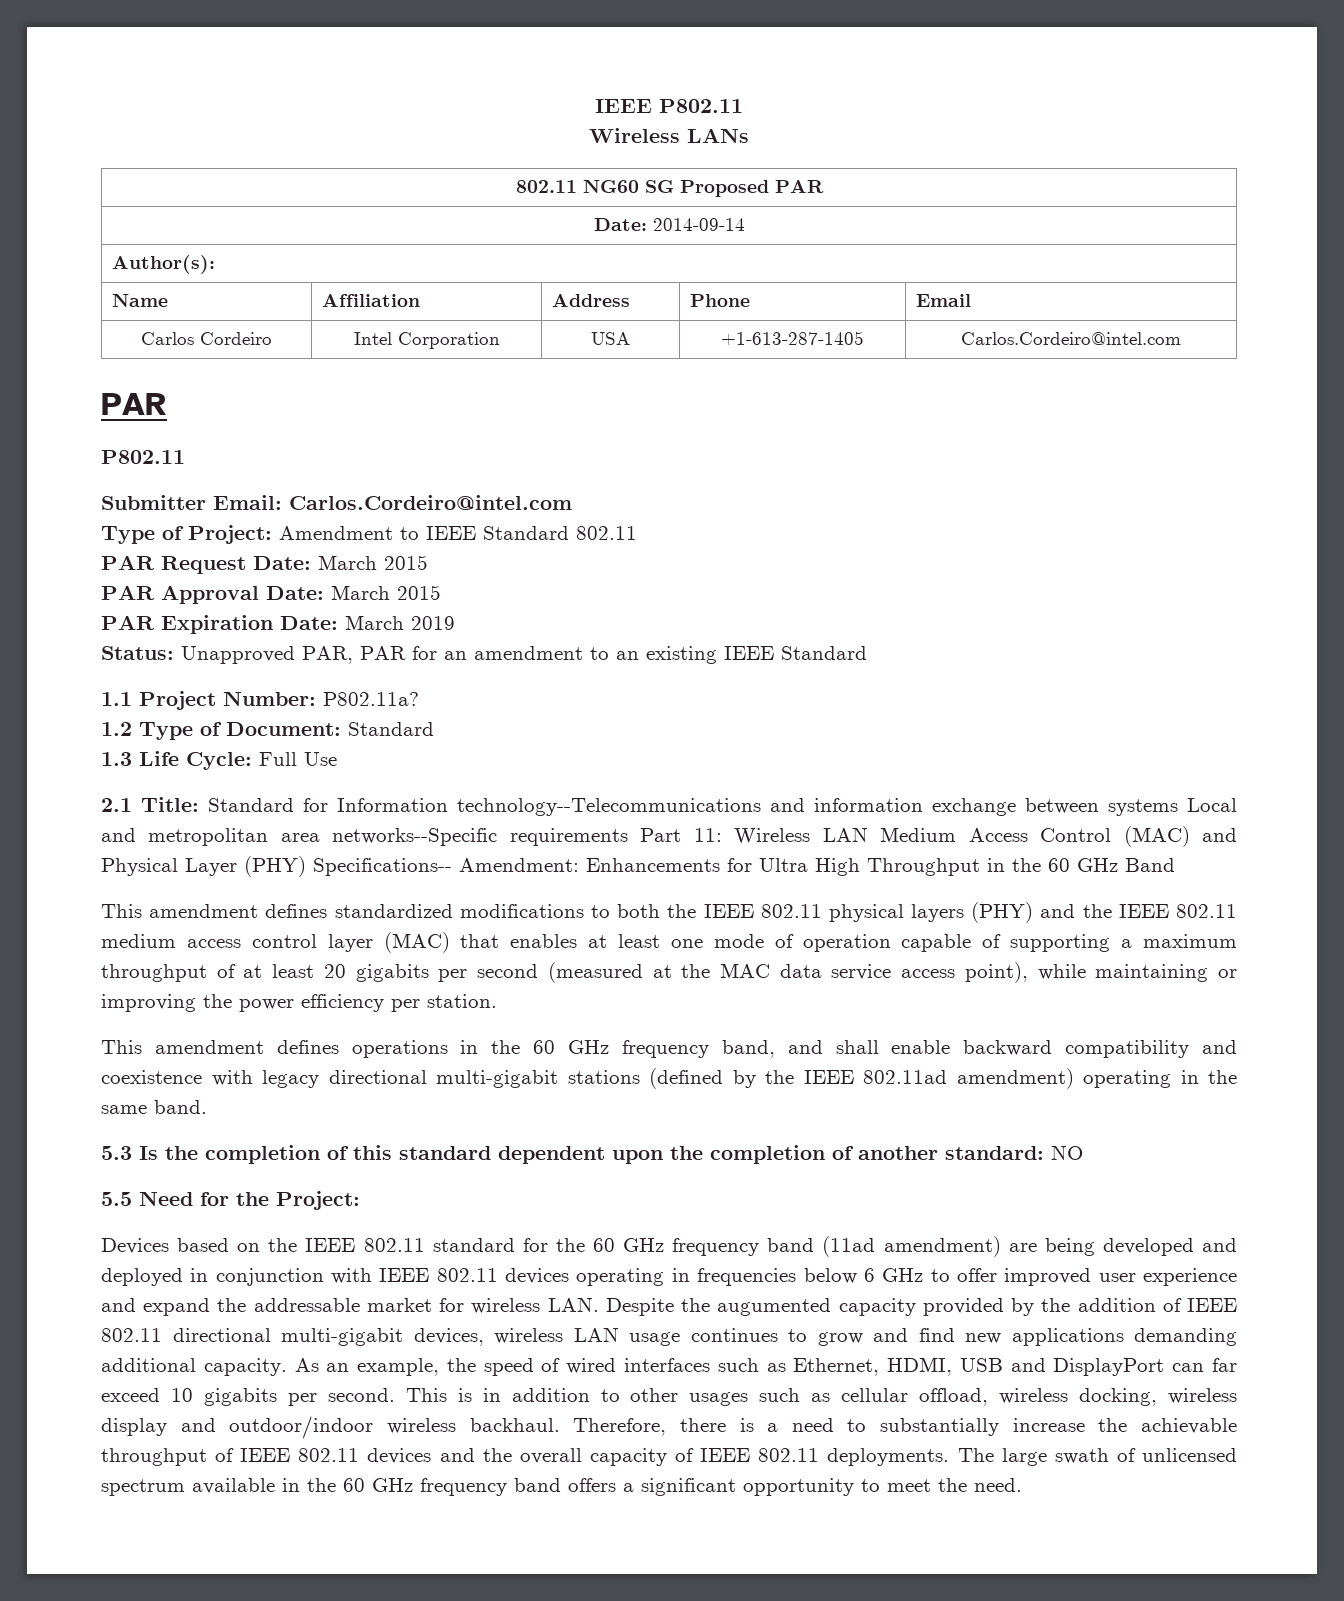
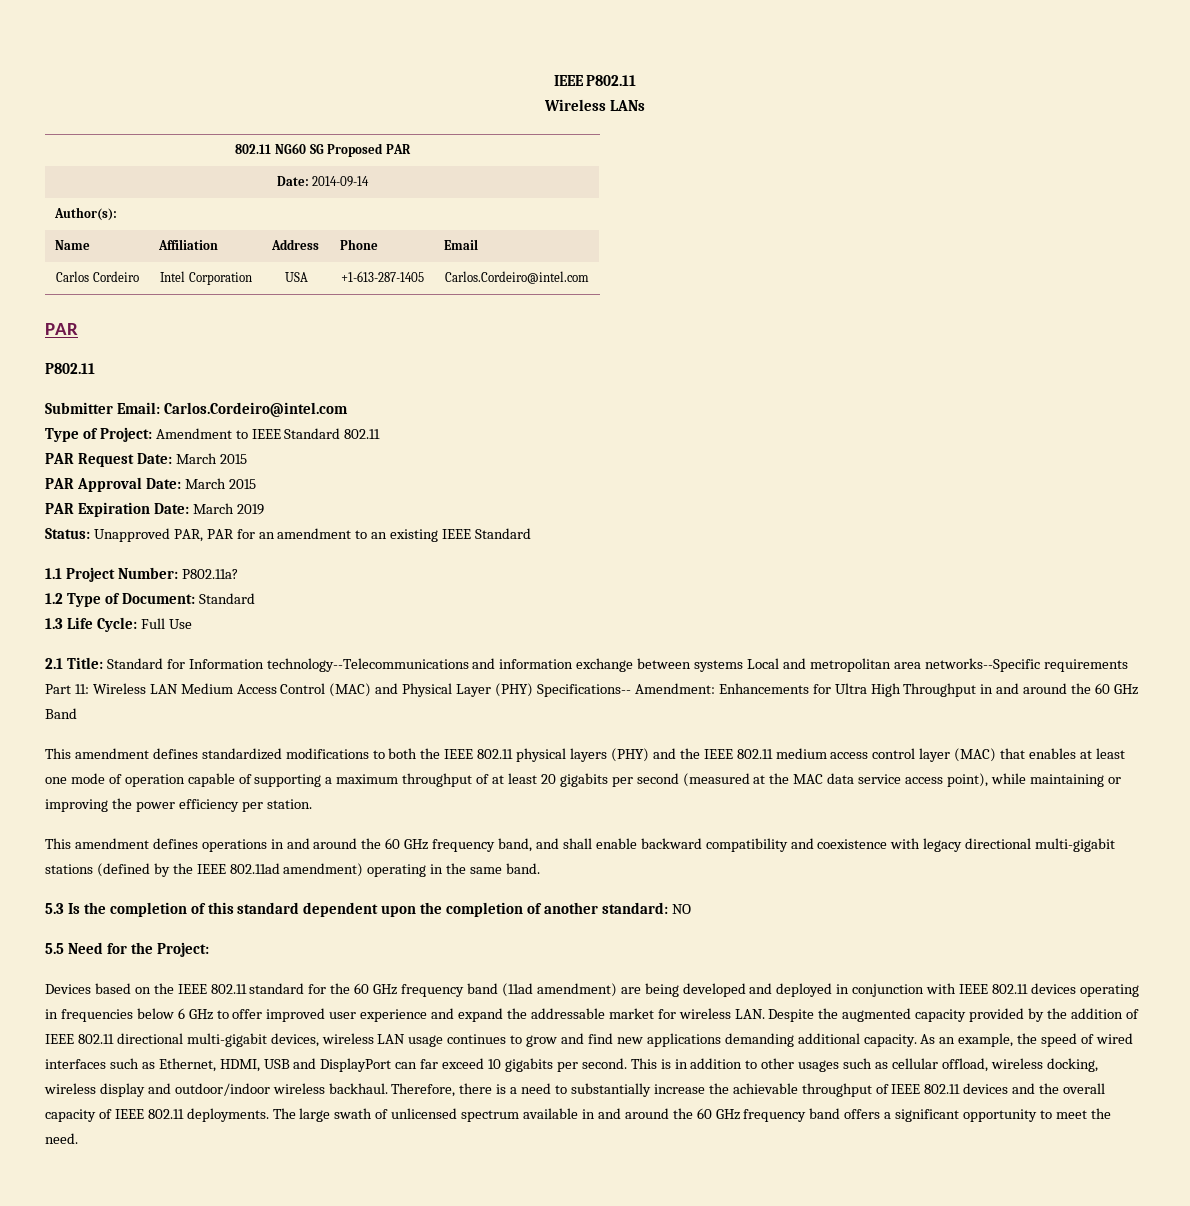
(1005, 865) none -> [996,683,1068,694] and around
(479, 1047) none -> [286,838,358,849] and around
[717,1298,832,1316] augumented -> [842,1008,912,1022] augmented
(300, 1485) none -> [597,1108,669,1119] and around

